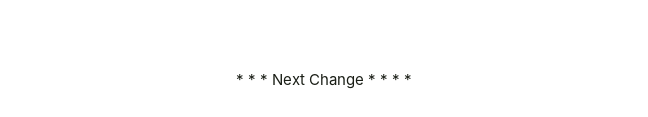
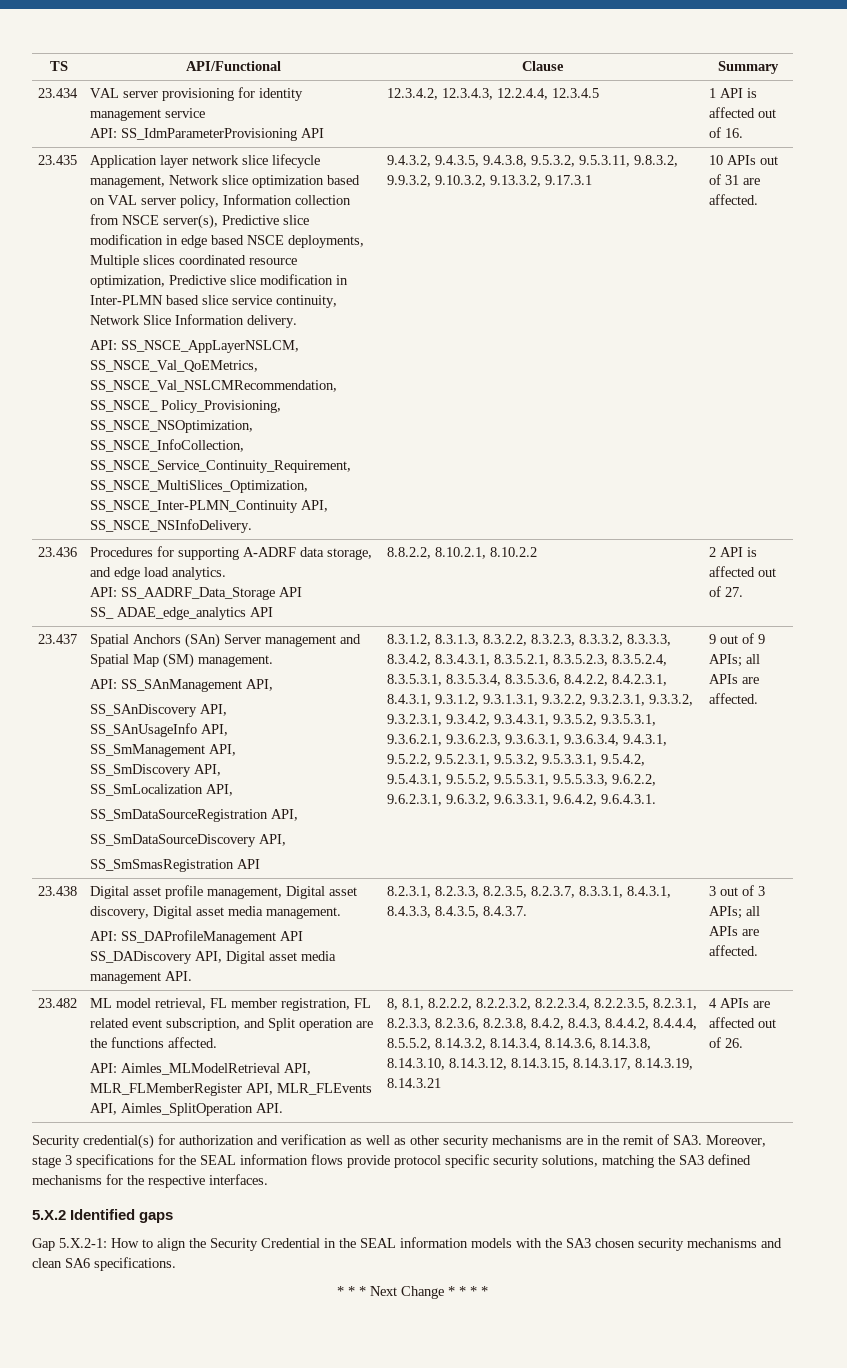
(235, 79) none -> [49,61,68,71] [185,61,281,71] [522,61,564,71] [718,61,779,74] [38,88,79,98] [90,87,304,101] [90,108,206,121] [90,128,325,141] [387,88,600,100] [709,88,758,98] [709,107,777,118] [709,127,744,138] [38,155,78,165] [90,154,321,168] [90,175,361,188] [90,194,352,208] [90,214,310,229] [90,234,365,248] [90,255,298,268] [90,274,349,288] [90,295,338,308] [90,314,298,328] [90,340,300,353] [90,360,259,372] [90,380,338,392] [90,400,282,413] [90,420,254,433] [90,439,245,452] [90,460,352,473] [90,480,309,493] [90,500,329,513] [90,519,253,533] [387,155,679,167] [387,175,593,187] [709,155,779,165] [709,174,761,185] [709,194,759,205] [38,547,78,557] [90,546,373,560] [90,567,227,580] [90,587,303,600] [90,607,274,620] [387,547,538,559] [709,547,758,557] [709,566,777,577] [709,586,744,597] [38,634,78,644] [90,633,362,648] [90,653,274,668] [90,679,274,692] [90,704,228,717] [90,723,229,737] [90,744,237,757] [90,764,222,777] [90,784,234,796] [90,809,299,822] [90,834,287,847] [90,859,261,872] [387,634,672,646] [387,654,668,666] [387,674,668,686] [387,694,694,706] [387,714,657,726] [387,734,668,746] [387,754,646,766] [387,774,657,786] [387,794,657,806] [709,633,766,644] [709,654,761,667] [709,674,760,684] [709,693,759,704] [38,886,78,896] [90,885,358,899] [90,906,342,919] [90,930,304,944] [90,951,337,964] [90,971,193,984] [387,886,672,898] [387,906,528,918] [709,885,766,896] [709,906,761,919] [709,926,760,936] [709,945,759,956] [38,998,78,1008] [90,998,372,1011] [90,1018,374,1031] [90,1037,218,1048] [90,1063,312,1075] [90,1083,373,1096] [90,1103,284,1116] [387,998,698,1010] [387,1018,698,1030] [387,1038,652,1050] [387,1058,694,1070] [387,1078,442,1088] [709,998,771,1008] [709,1017,777,1028] [709,1037,744,1048] [32,1134,766,1149] [32,1154,751,1168] [32,1174,268,1188] [32,1209,174,1223] [32,1237,782,1251] [32,1257,176,1271] TS | API/Functional | Clause | Summary // 23.434 | VAL server provisioning for identity management service // API: SS_IdmParameterProvisioning API | 12.3.4.2, 12.3.4.3, 12.2.4.4, 12.3.4.5 | 1 API is affected out of 16. // 23.435 | Application layer network slice lifecycle management, Network slice optimization based on VAL server policy, Information collection from NSCE server(s), Predictive slice modification in edge based NSCE deployments, Multiple slices coordinated resource optimization, Predictive slice modification in Inter-PLMN based slice service continuity, Network Slice Information delivery. // API: SS_NSCE_AppLayerNSLCM, SS_NSCE_Val_QoEMetrics, SS_NSCE_Val_NSLCMRecommendation, SS_NSCE_ Policy_Provisioning, SS_NSCE_NSOptimization, SS_NSCE_InfoCollection, SS_NSCE_Service_Continuity_Requirement, SS_NSCE_MultiSlices_Optimization, SS_NSCE_Inter-PLMN_Continuity API, SS_NSCE_NSInfoDelivery. | 9.4.3.2, 9.4.3.5, 9.4.3.8, 9.5.3.2, 9.5.3.11, 9.8.3.2, 9.9.3.2, 9.10.3.2, 9.13.3.2, 9.17.3.1 | 10 APIs out of 31 are affected. // 23.436 | Procedures for supporting A-ADRF data storage, and edge load analytics. // API: SS_AADRF_Data_Storage API // SS_ ADAE_edge_analytics API | 8.8.2.2, 8.10.2.1, 8.10.2.2 | 2 API is affected out of 27. // 23.437 | Spatial Anchors (SAn) Server management and Spatial Map (SM) management. // API: SS_SAnManagement API, // SS_SAnDiscovery API, // SS_SAnUsageInfo API, // SS_SmManagement API, // SS_SmDiscovery API, // SS_SmLocalization API, // SS_SmDataSourceRegistration API, // SS_SmDataSourceDiscovery API, // SS_SmSmasRegistration API | 8.3.1.2, 8.3.1.3, 8.3.2.2, 8.3.2.3, 8.3.3.2, 8.3.3.3, 8.3.4.2, 8.3.4.3.1, 8.3.5.2.1, 8.3.5.2.3, 8.3.5.2.4, 8.3.5.3.1, 8.3.5.3.4, 8.3.5.3.6, 8.4.2.2, 8.4.2.3.1, 8.4.3.1, 9.3.1.2, 9.3.1.3.1, 9.3.2.2, 9.3.2.3.1, 9.3.3.2, 9.3.2.3.1, 9.3.4.2, 9.3.4.3.1, 9.3.5.2, 9.3.5.3.1, 9.3.6.2.1, 9.3.6.2.3, 9.3.6.3.1, 9.3.6.3.4, 9.4.3.1, 9.5.2.2, 9.5.2.3.1, 9.5.3.2, 9.5.3.3.1, 9.5.4.2, 9.5.4.3.1, 9.5.5.2, 9.5.5.3.1, 9.5.5.3.3, 9.6.2.2, 9.6.2.3.1, 9.6.3.2, 9.6.3.3.1, 9.6.4.2, 9.6.4.3.1. | 9 out of 9 APIs; all APIs are affected. // 23.438 | Digital asset profile management, Digital asset discovery, Digital asset media management. // API: SS_DAProfileManagement API SS_DADiscovery API, Digital asset media management API. | 8.2.3.1, 8.2.3.3, 8.2.3.5, 8.2.3.7, 8.3.3.1, 8.4.3.1, 8.4.3.3, 8.4.3.5, 8.4.3.7. | 3 out of 3 APIs; all APIs are affected. // 23.482 | ML model retrieval, FL member registration, FL related event subscription, and Split operation are the functions affected. // API: Aimles_MLModelRetrieval API, MLR_FLMemberRegister API, MLR_FLEvents API, Aimles_SplitOperation API. | 8, 8.1, 8.2.2.2, 8.2.2.3.2, 8.2.2.3.4, 8.2.2.3.5, 8.2.3.1, 8.2.3.3, 8.2.3.6, 8.2.3.8, 8.4.2, 8.4.3, 8.4.4.2, 8.4.4.4, 8.5.5.2, 8.14.3.2, 8.14.3.4, 8.14.3.6, 8.14.3.8, 8.14.3.10, 8.14.3.12, 8.14.3.15, 8.14.3.17, 8.14.3.19, 8.14.3.21 | 4 APIs are affected out of 26. // Security credential(s) for authorization and verification as well as other security mechanisms are in the remit of SA3. Moreover, stage 3 specifications for the SEAL information flows provide protocol specific security solutions, matching the SA3 defined mechanisms for the respective interfaces. // 5.X.2 Identified gaps // Gap 5.X.2-1: How to align the Security Credential in the SEAL information models with the SA3 chosen security mechanisms and clean SA6 specifications. //

